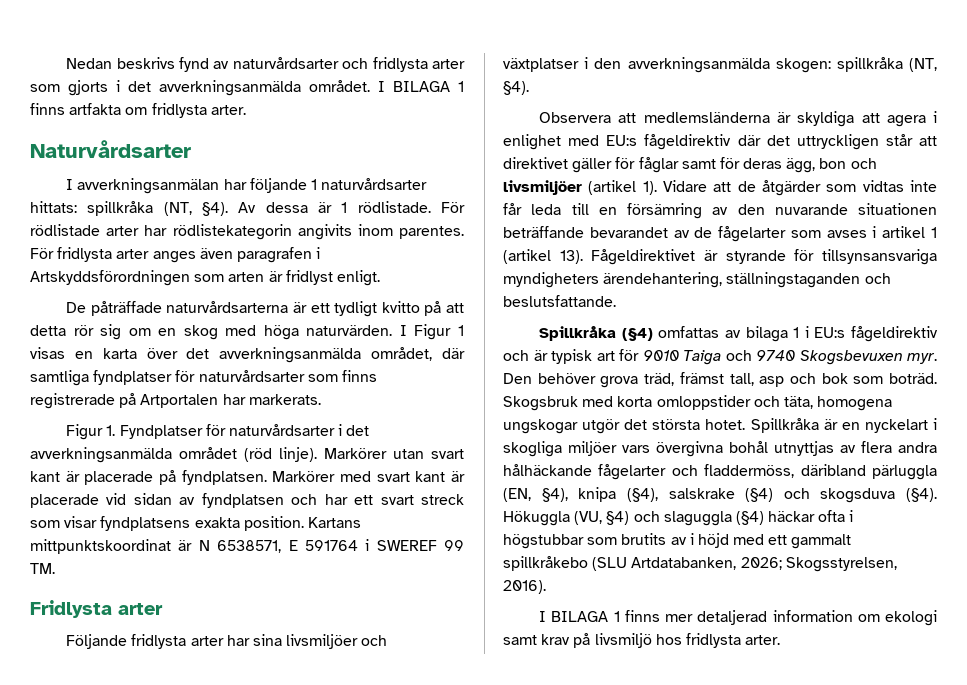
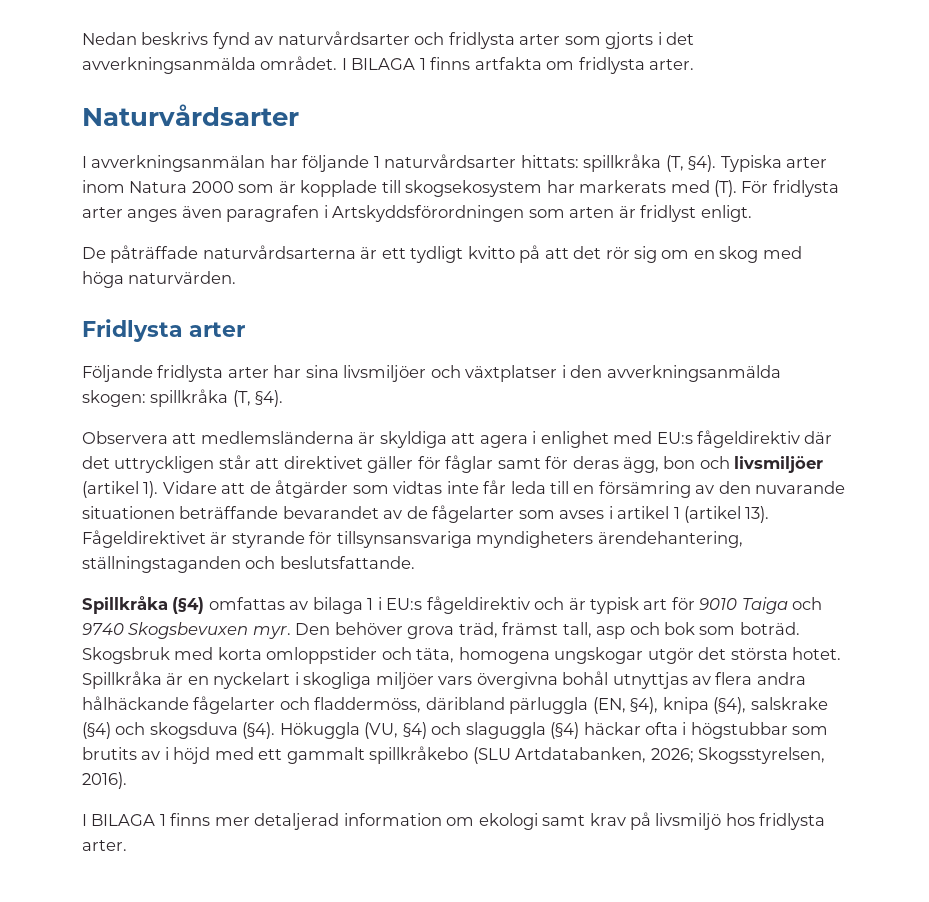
[163,201,465,216] [30,224,465,240] (NT, §4). Av dessa är 1 rödlistade. För rödlistade arter har rödlistekategorin angivits inom parentes. -> [665,155,828,172] [82,180,738,197] (T, §4). Typiska arter inom Natura 2000 som är kopplade till skogsekosystem har markerats med (T).
[30,325,66,336] detta -> [573,246,602,259] det
[399,324,464,340] [30,347,465,363] [30,370,377,386] [30,393,321,409] [66,424,370,440] [30,447,464,463] [30,470,466,485] [30,493,465,508] [30,516,361,531] [30,539,464,554] [30,563,55,574] I Figur 1 visas en karta över det avverkningsanmälda området, där samtliga fyndplatser för naturvårdsarter som finns registrerade på Artportalen har markerats. // Figur 1. Fyndplatser för naturvårdsarter i det avverkningsanmälda området (röd linje). Markörer utan svart kant är placerade på fyndplatsen. Markörer med svart kant är placerade vid sidan av fyndplatsen och har ett svart streck som visar fyndplatsens exakta position. Kartans mittpunktskoordinat är N 6538571, E 591764 i SWEREF 99 TM. -> (237, 277) none
[909,58,937,72] (NT, -> [232,390,251,407] (T,

